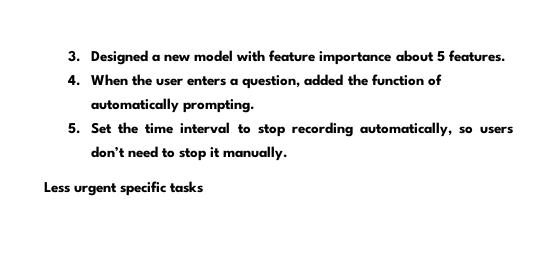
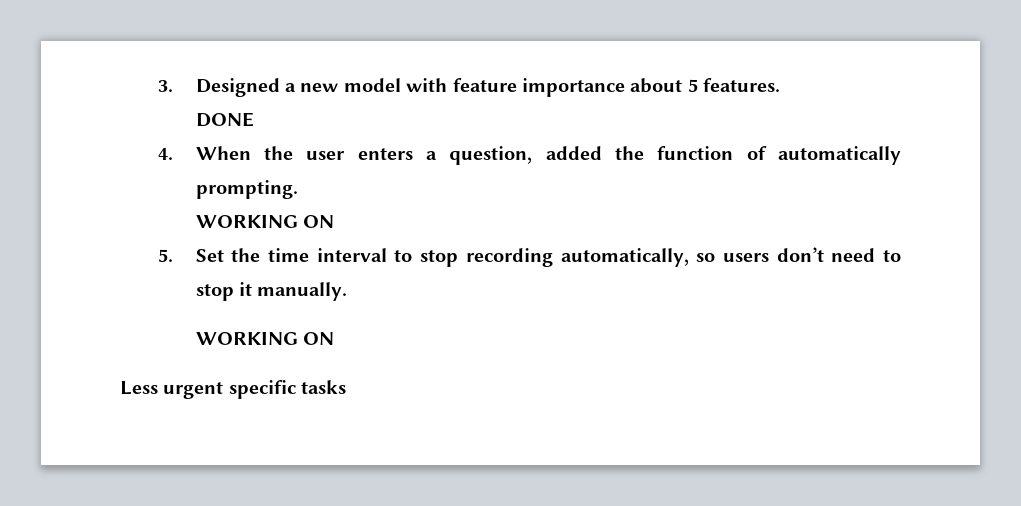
(506, 56) none -> [195,112,254,127] // DONE
(256, 106) none -> [195,215,335,228] // WORKING ON
(289, 153) none -> [195,332,335,345] // WORKING ON

